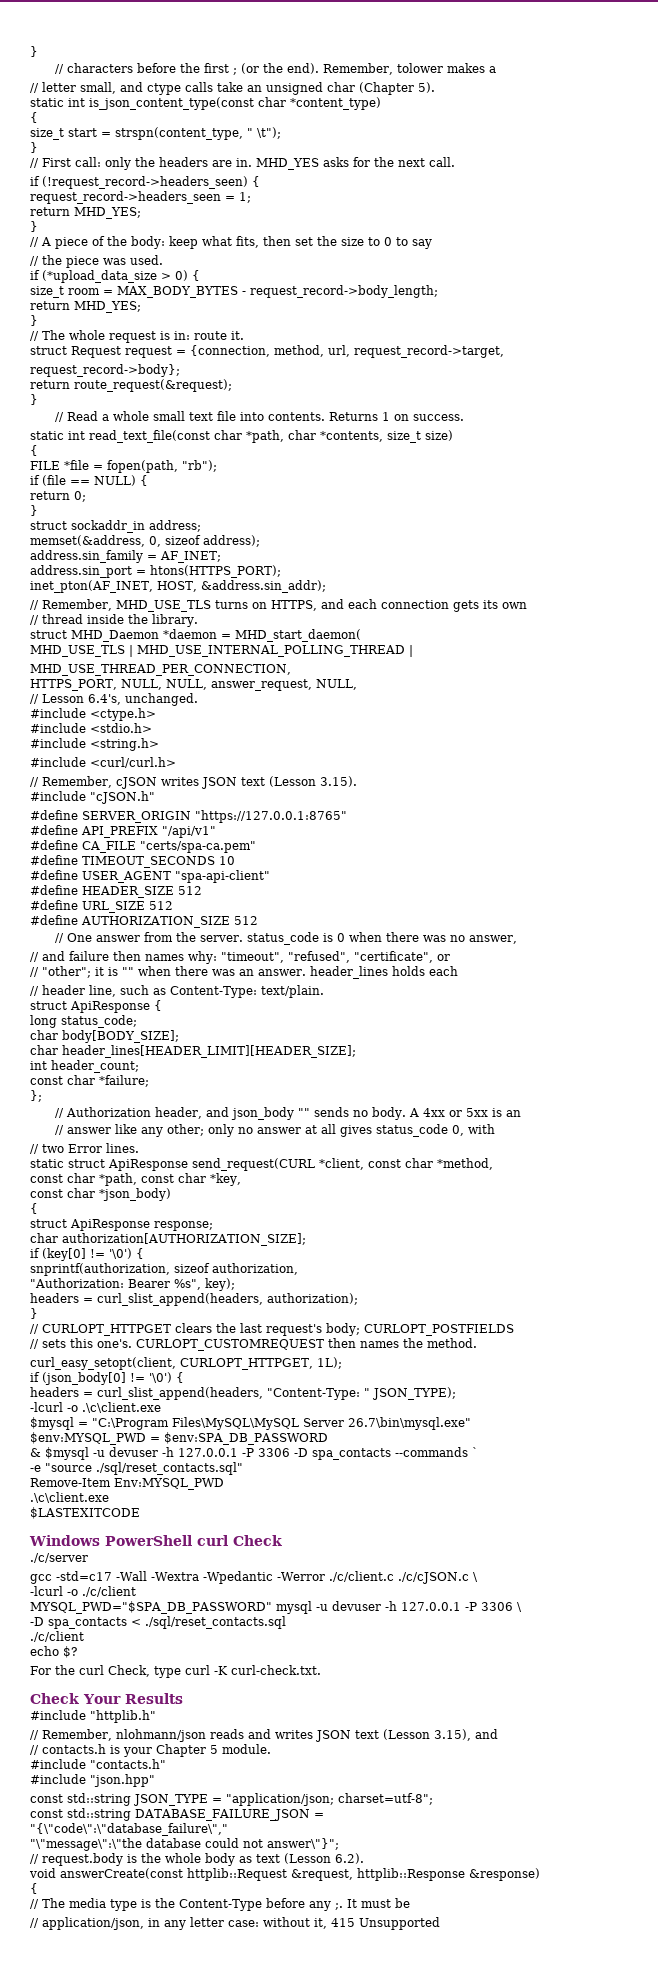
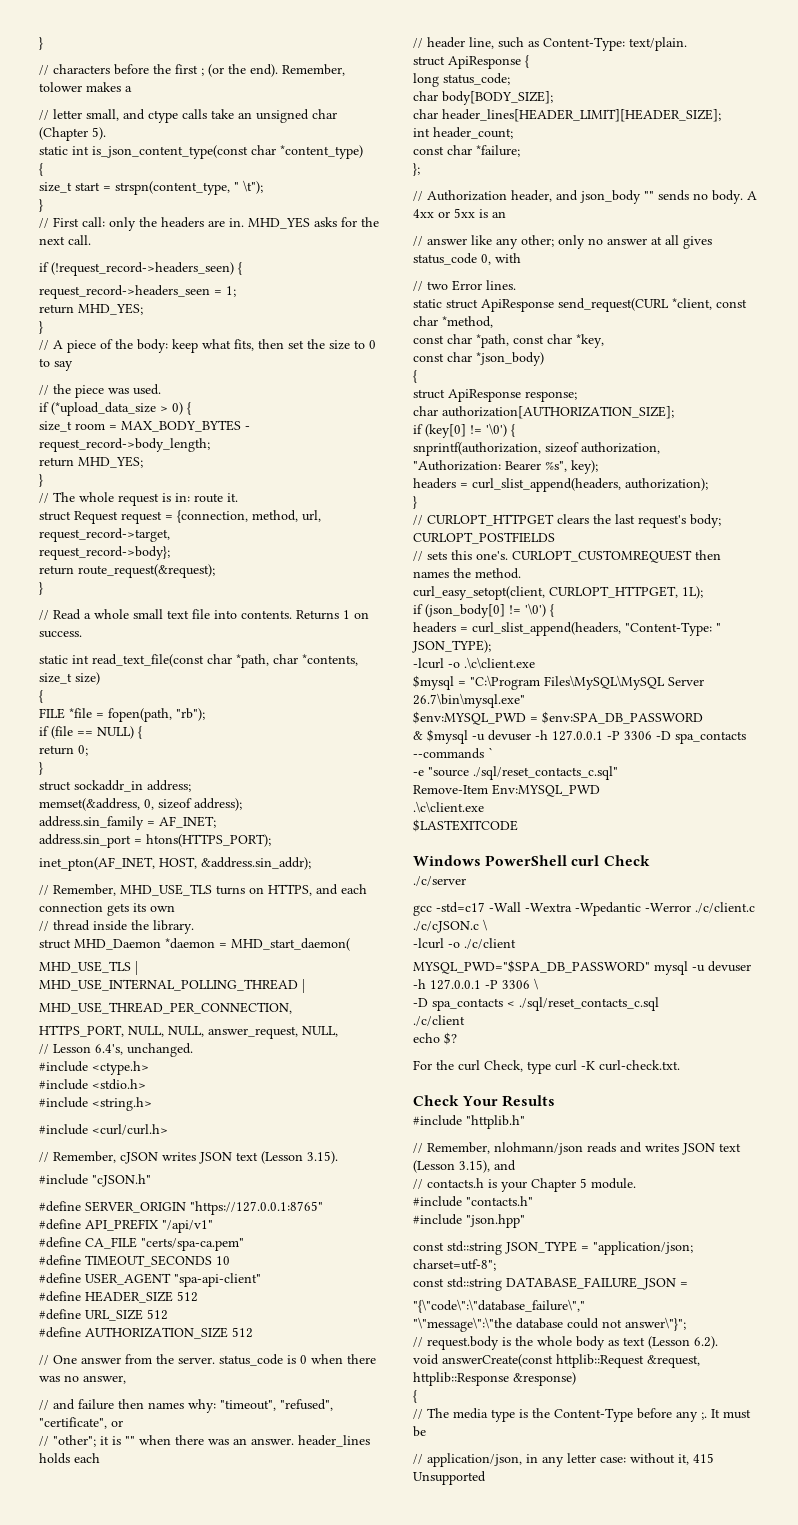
[96,1462,243,1475] ./sql/reset_contacts.sql" -> [473,766,618,780] ./sql/reset_contacts_c.sql"
[145,1616,286,1629] ./sql/reset_contacts.sql -> [519,997,659,1011] ./sql/reset_contacts_c.sql

